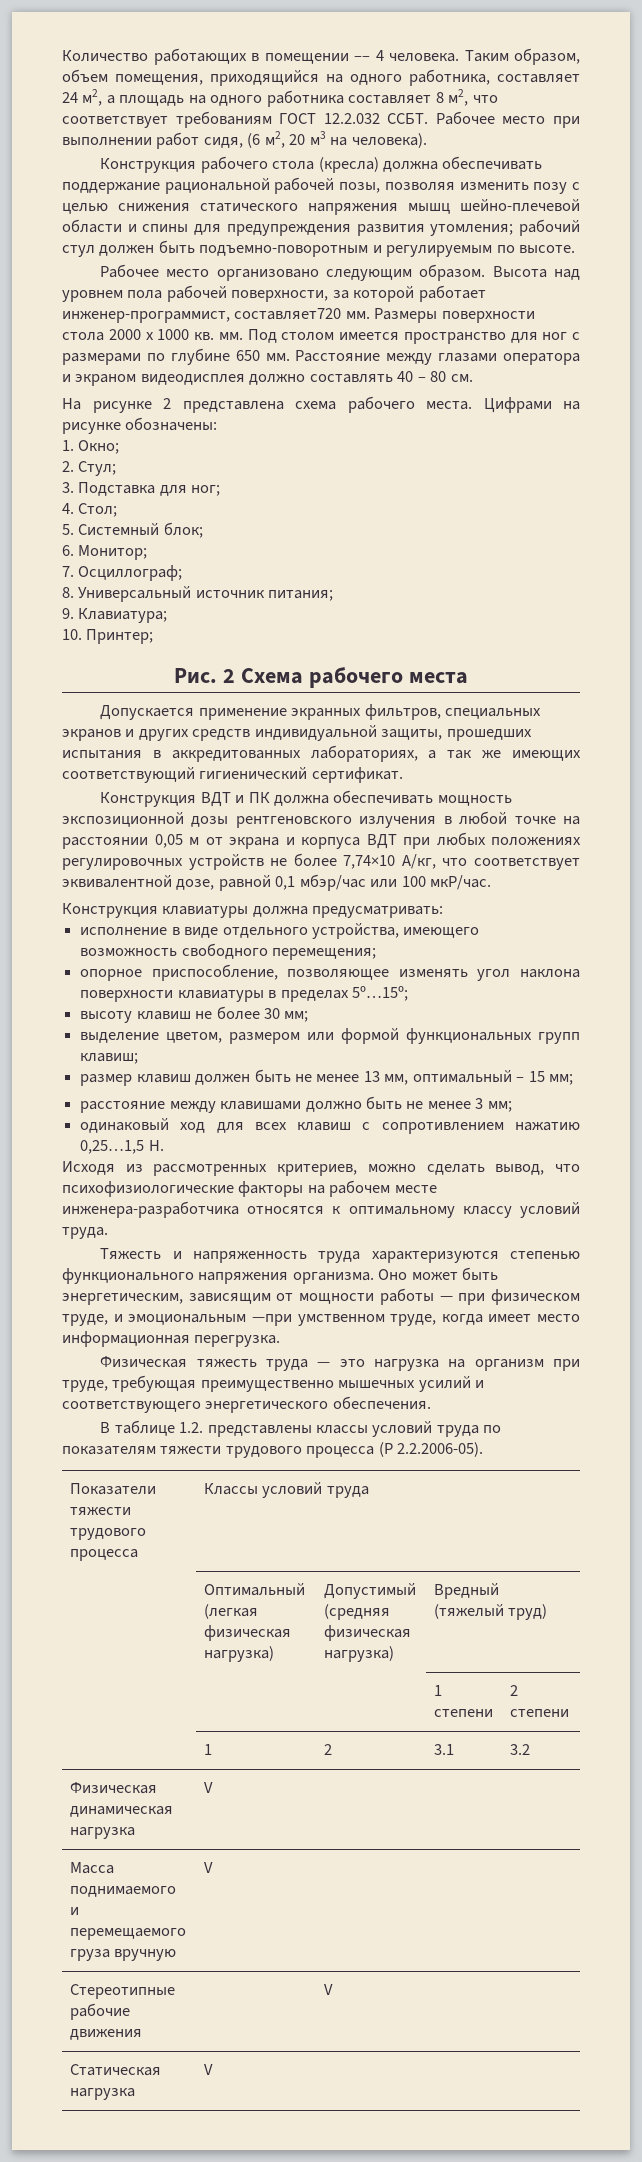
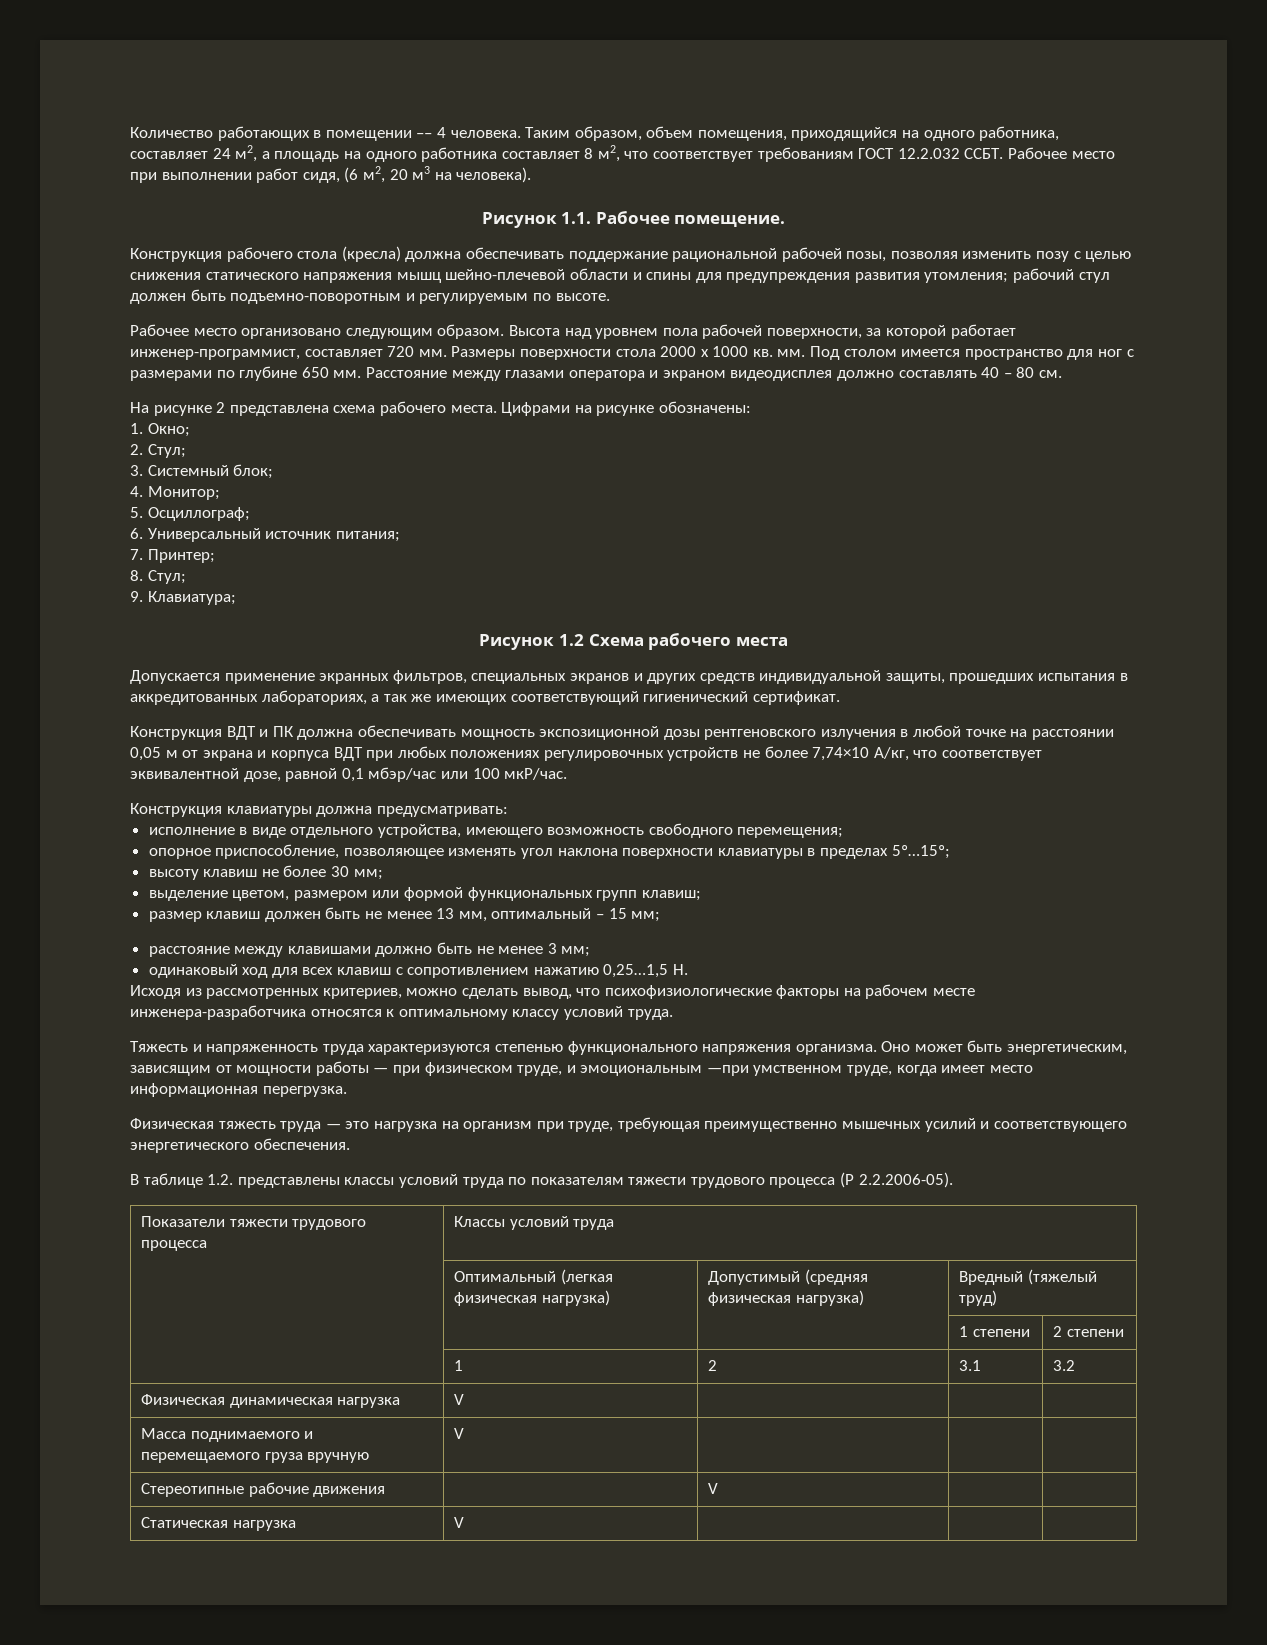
(427, 140) none -> [481,211,786,228] // Рисунок 1.1. Рабочее помещение.
[234,308,342,320] составляет720 -> [304,346,415,357] составляет 720
[78,482,221,496] [62,503,118,517] [62,524,74,535] Подставка для ног; // 4. Стол; // 5. -> (143, 470) none
[62,545,74,556] 6. -> [130,486,143,497] 4.
[62,566,74,577] 7. -> [130,507,143,518] 5.
[62,587,74,598] 8. -> [130,528,143,539] 6.
[62,608,168,623] [62,629,154,644] [174,668,236,683] 9. Клавиатура; // 10. Принтер; // Рис. 2 -> [130,549,215,563] [130,570,186,584] [130,591,236,605] [479,634,584,650] 7. Принтер; // 8. Стул; // 9. Клавиатура; // Рисунок 1.2

